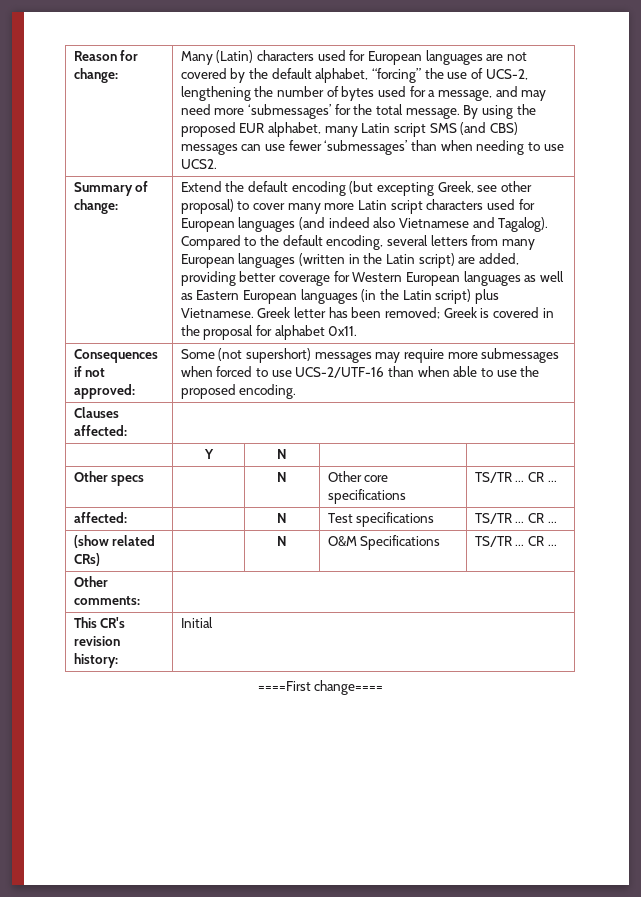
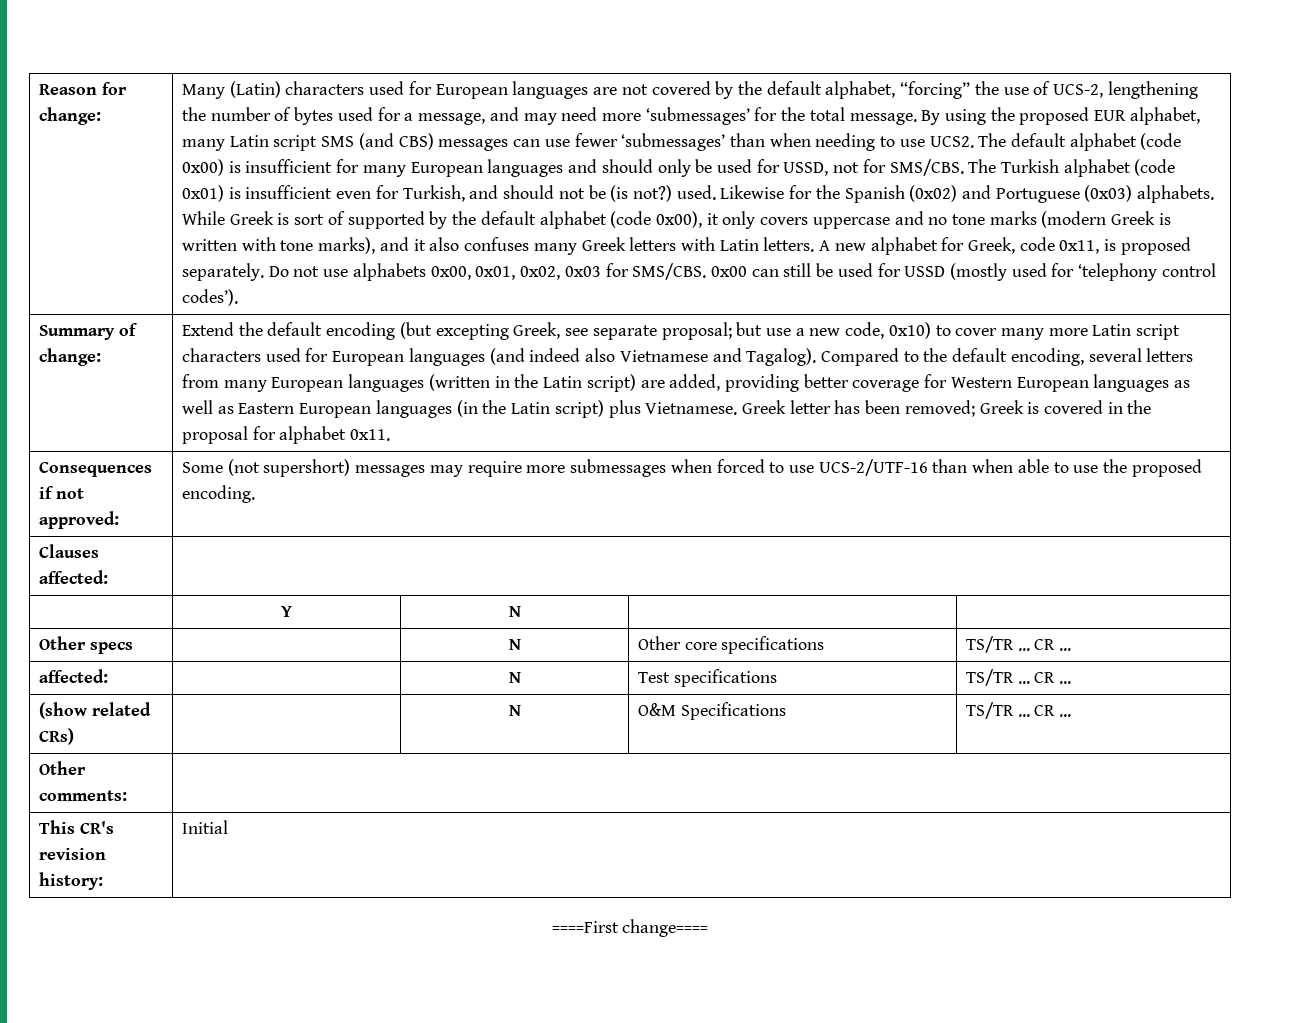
(217, 164) none -> [978,133,1182,151] [181,159,1176,177] [181,185,1215,203] [181,211,1171,229] [181,237,1191,255] [181,263,1216,281] [181,289,238,306] The default alphabet (code 0x00) is insufficient for many European languages and should only be used for USSD, not for SMS/CBS. The Turkish alphabet (code 0x01) is insufficient even for Turkish, and should not be (is not?) used. Likewise for the Spanish (0x02) and Portuguese (0x03) alphabets. While Greek is sort of supported by the default alphabet (code 0x00), it only covers uppercase and no tone marks (modern Greek is written with tone marks), and it also confuses many Greek letters with Latin letters. A new alphabet for Greek, code 0x11, is proposed separately. Do not use alphabets 0x00, 0x01, 0x02, 0x03 for SMS/CBS. 0x00 can still be used for USSD (mostly used for ‘telephony control codes’).
[500,181,532,192] [180,199,234,214] other proposal) -> [592,322,931,340] separate proposal; but use a new code, 0x10)

